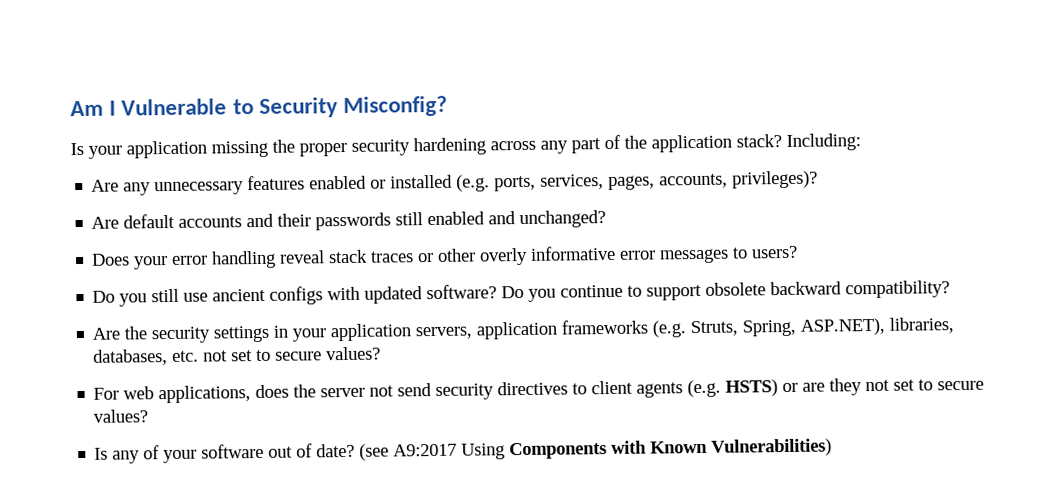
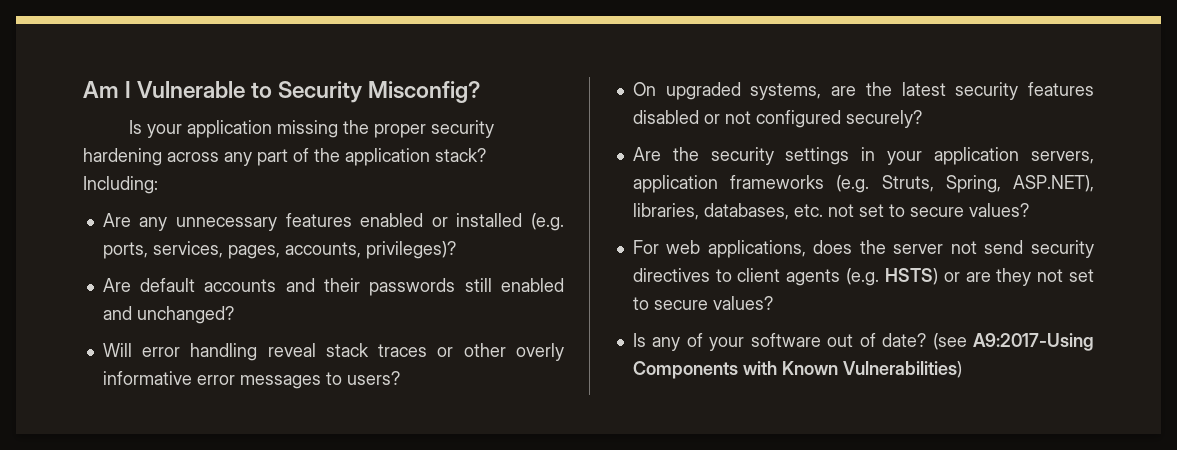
[91,253,169,270] Does your -> [102,343,132,357] Will
[92,280,951,307] Do you still use ancient configs with updated software? Do you continue to support obsolete backward compatibility? -> [632,82,1094,100] [632,110,922,128] On upgraded systems, are the latest security features disabled or not configured securely?
[393,443,506,460] A9:2017 Using -> [973,333,1094,351] A9:2017-Using

